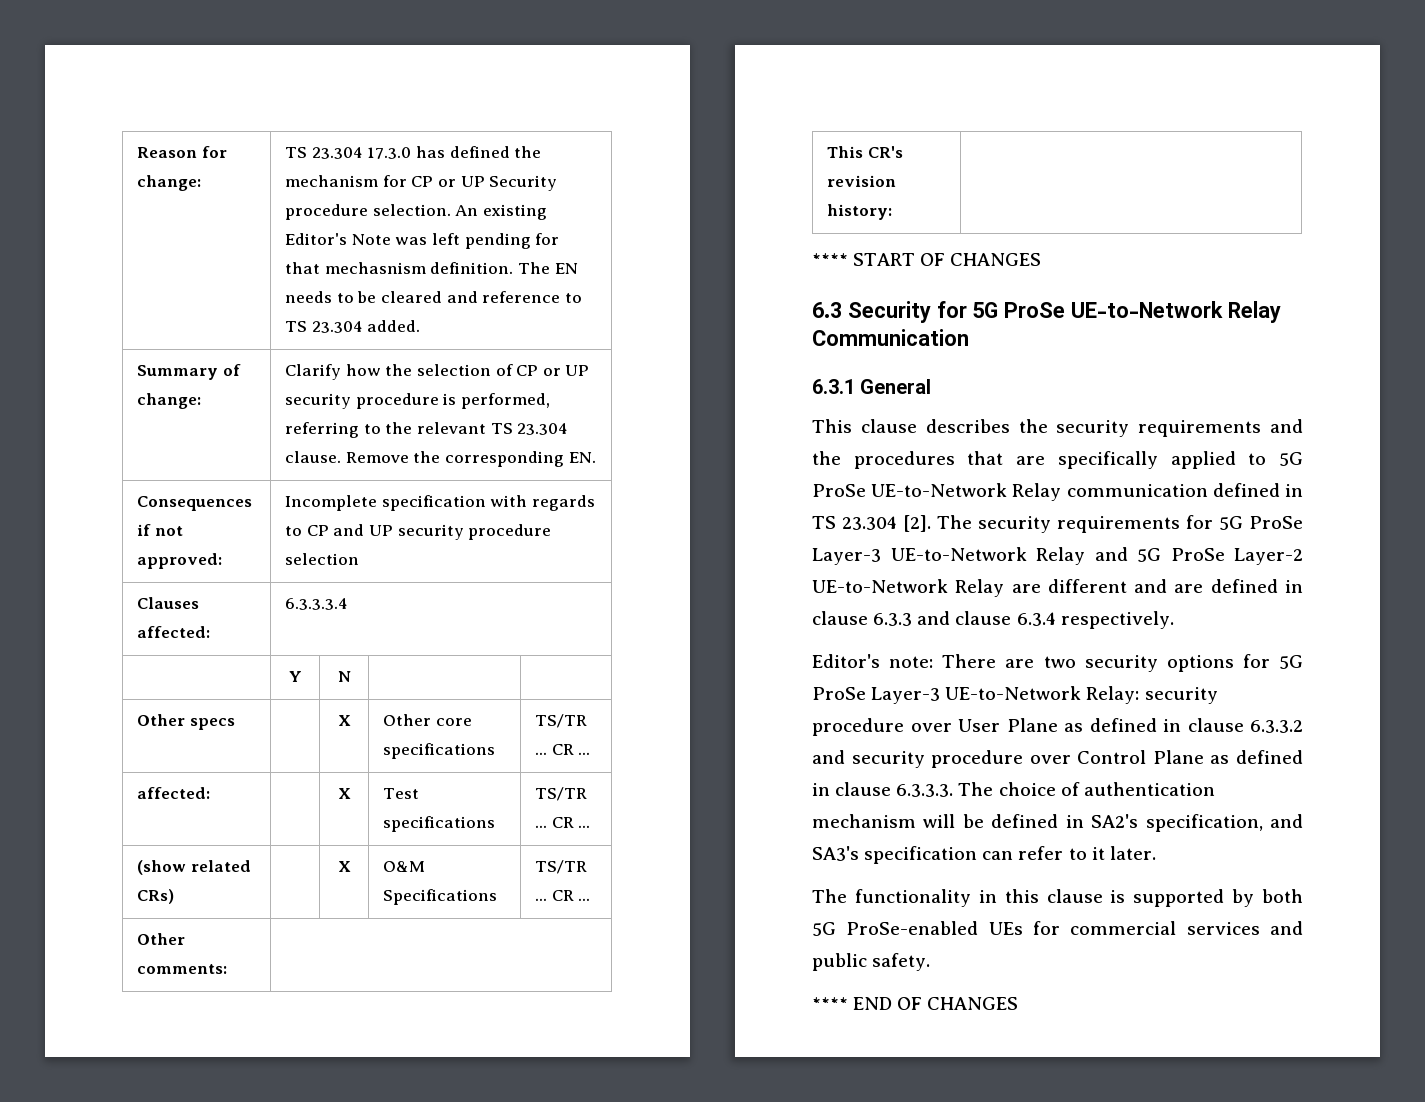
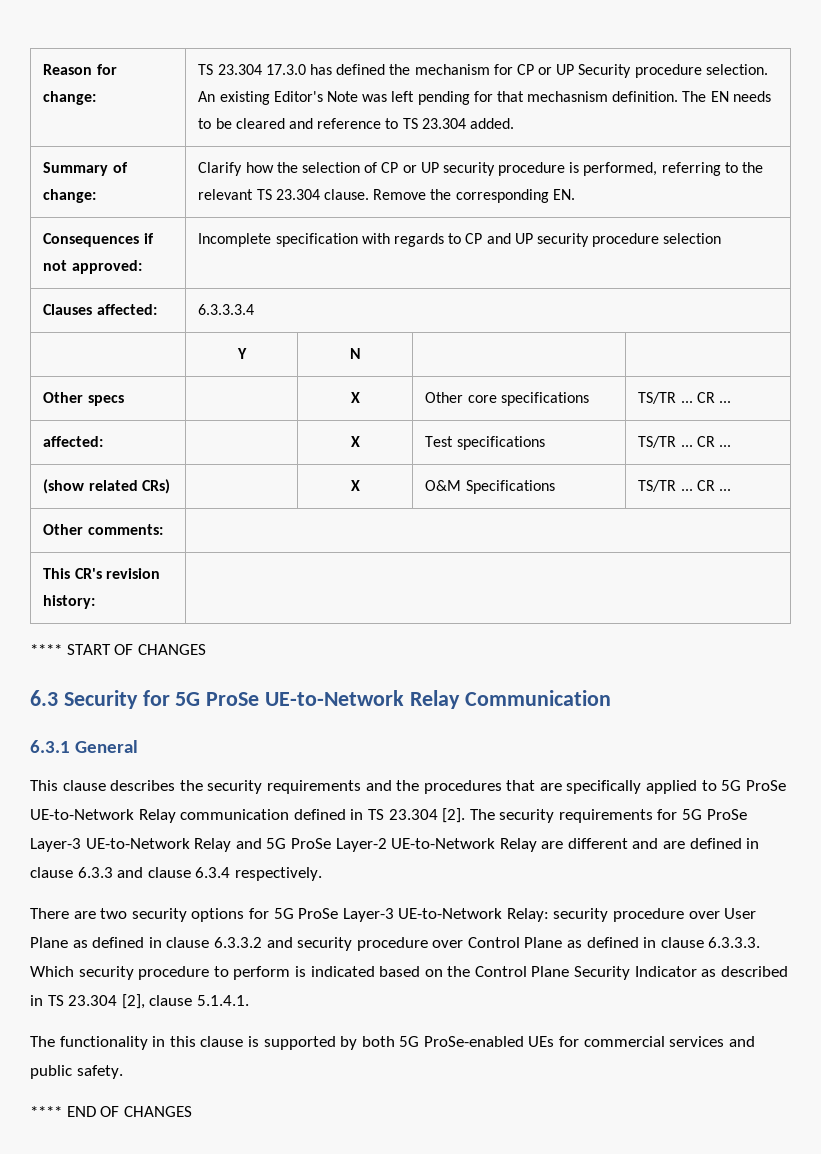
[812,654,934,668] Editor's note: -> (322, 874) none
[958,782,1215,796] [812,814,1303,832] [812,846,1156,864] The choice of authentication mechanism will be defined in SA2's specification, and SA3's specification can refer to it later. -> [30,966,788,980] [30,994,249,1009] Which security procedure to perform is indicated based on the Control Plane Security Indicator as described in TS 23.304 [2], clause 5.1.4.1.

